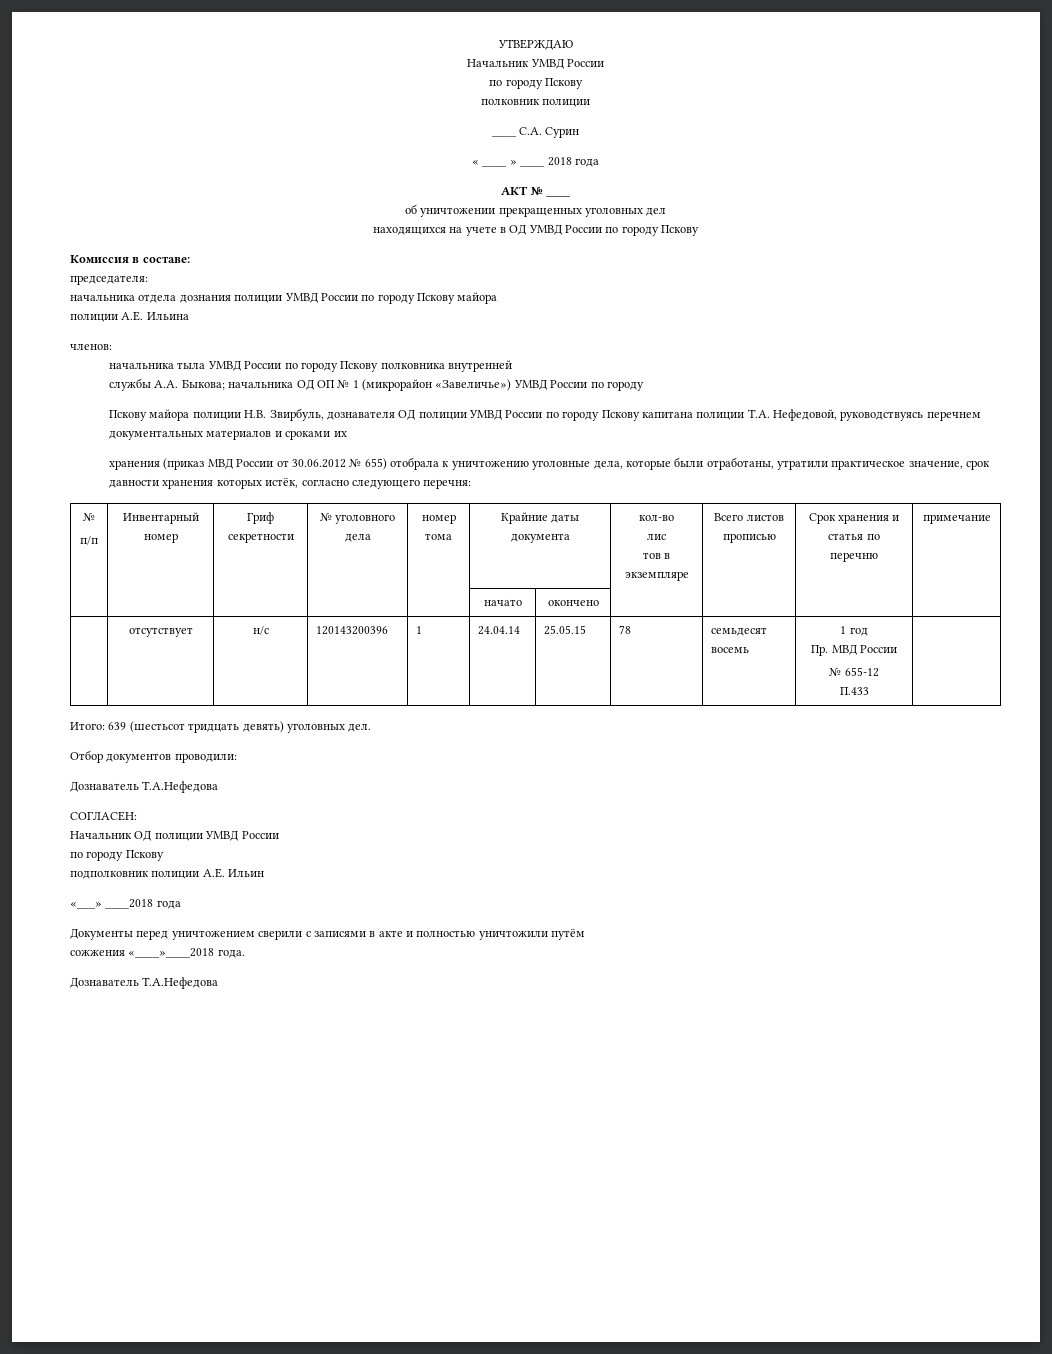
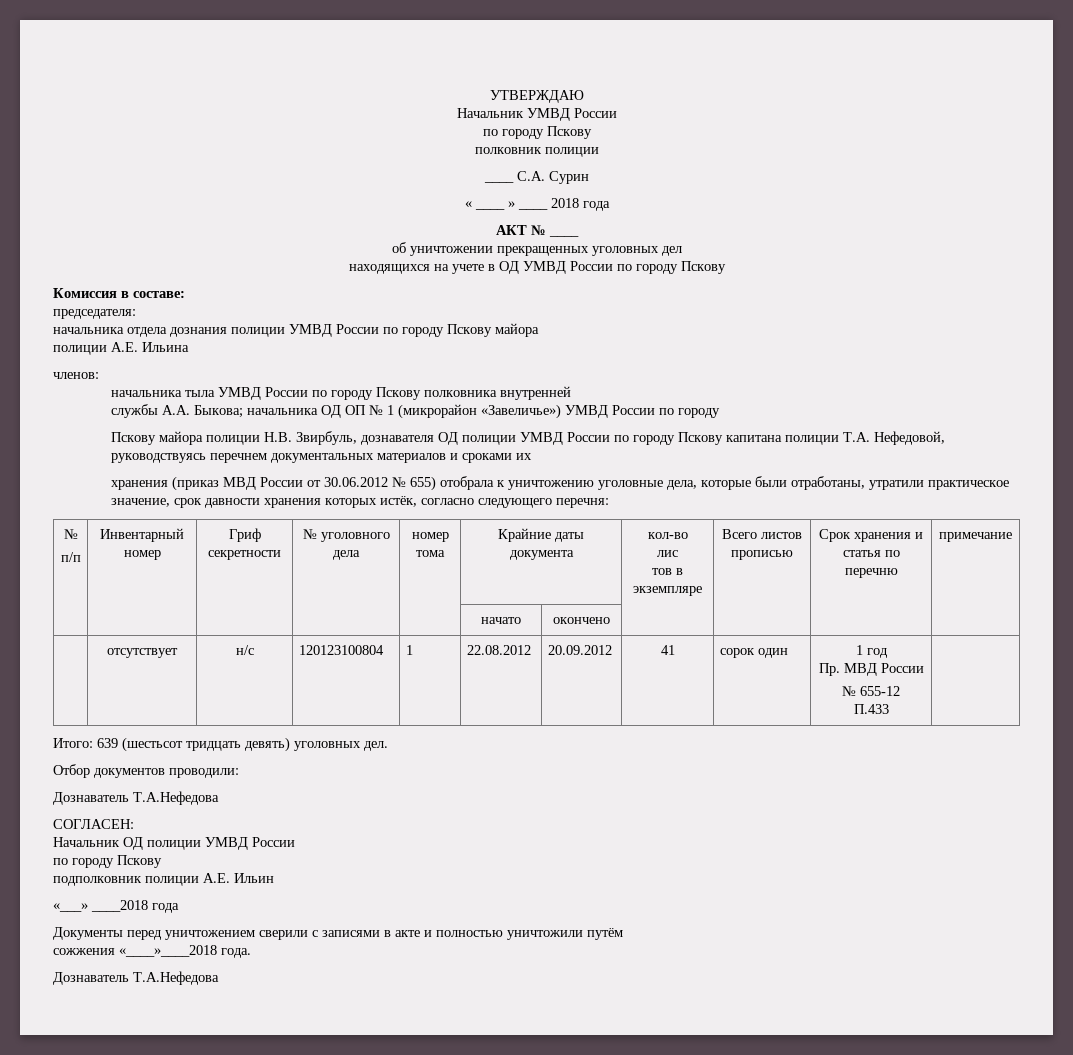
[316,626,389,635] [416,626,423,634] [478,626,521,635] [544,625,587,635] [619,625,632,634] [711,627,768,636] [711,647,750,653] 120143200396 | 1 | 24.04.14 | 25.05.15 | 78 | семьдесят восемь -> [298,645,384,655] [405,645,413,655] [466,645,531,655] [547,645,612,655] [660,645,675,655] [719,648,788,658] 120123100804 | 1 | 22.08.2012 | 20.09.2012 | 41 | сорок один

